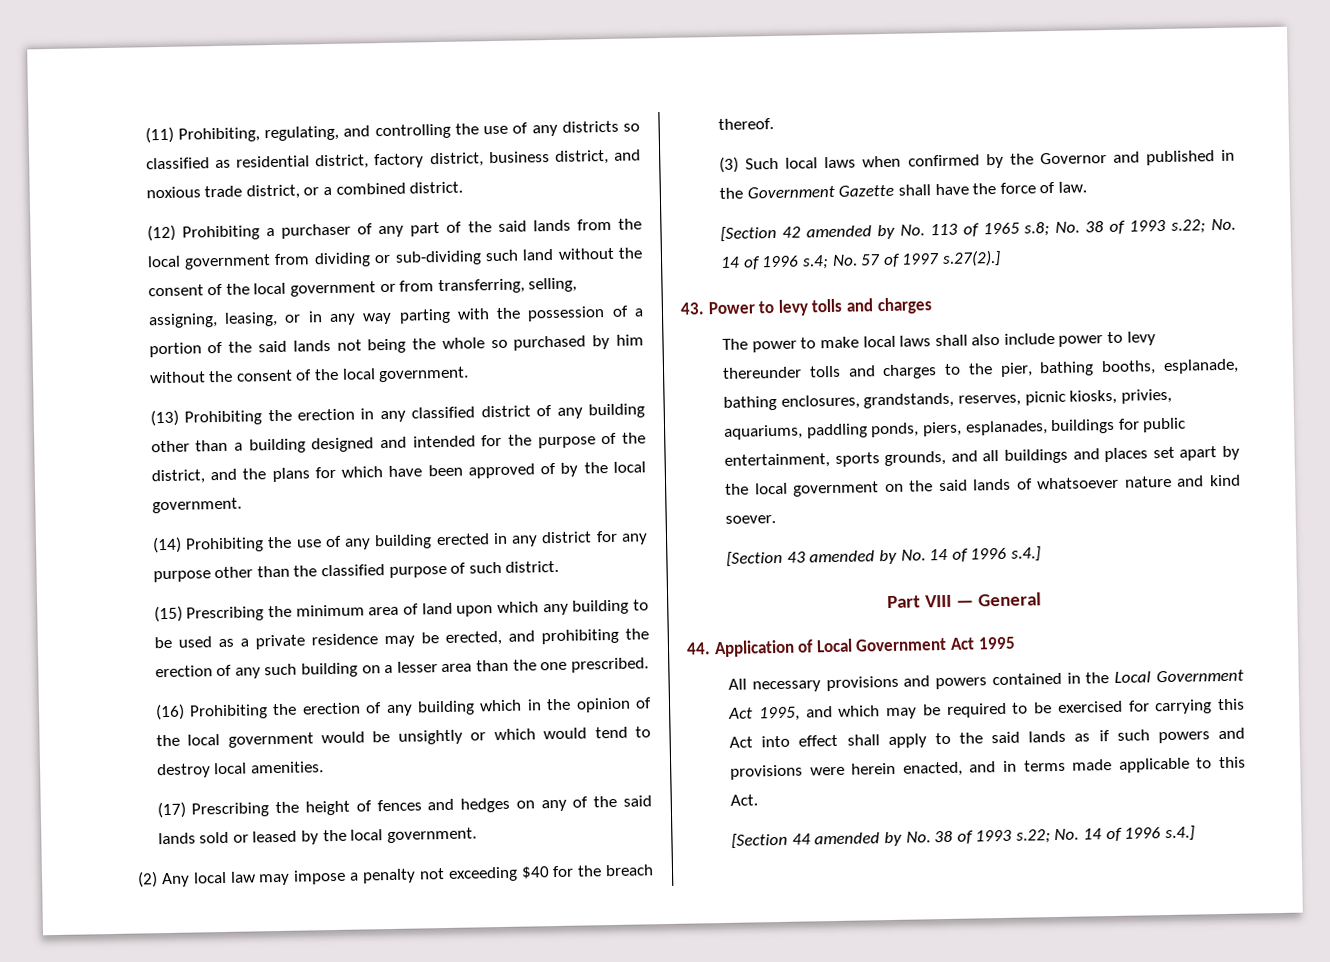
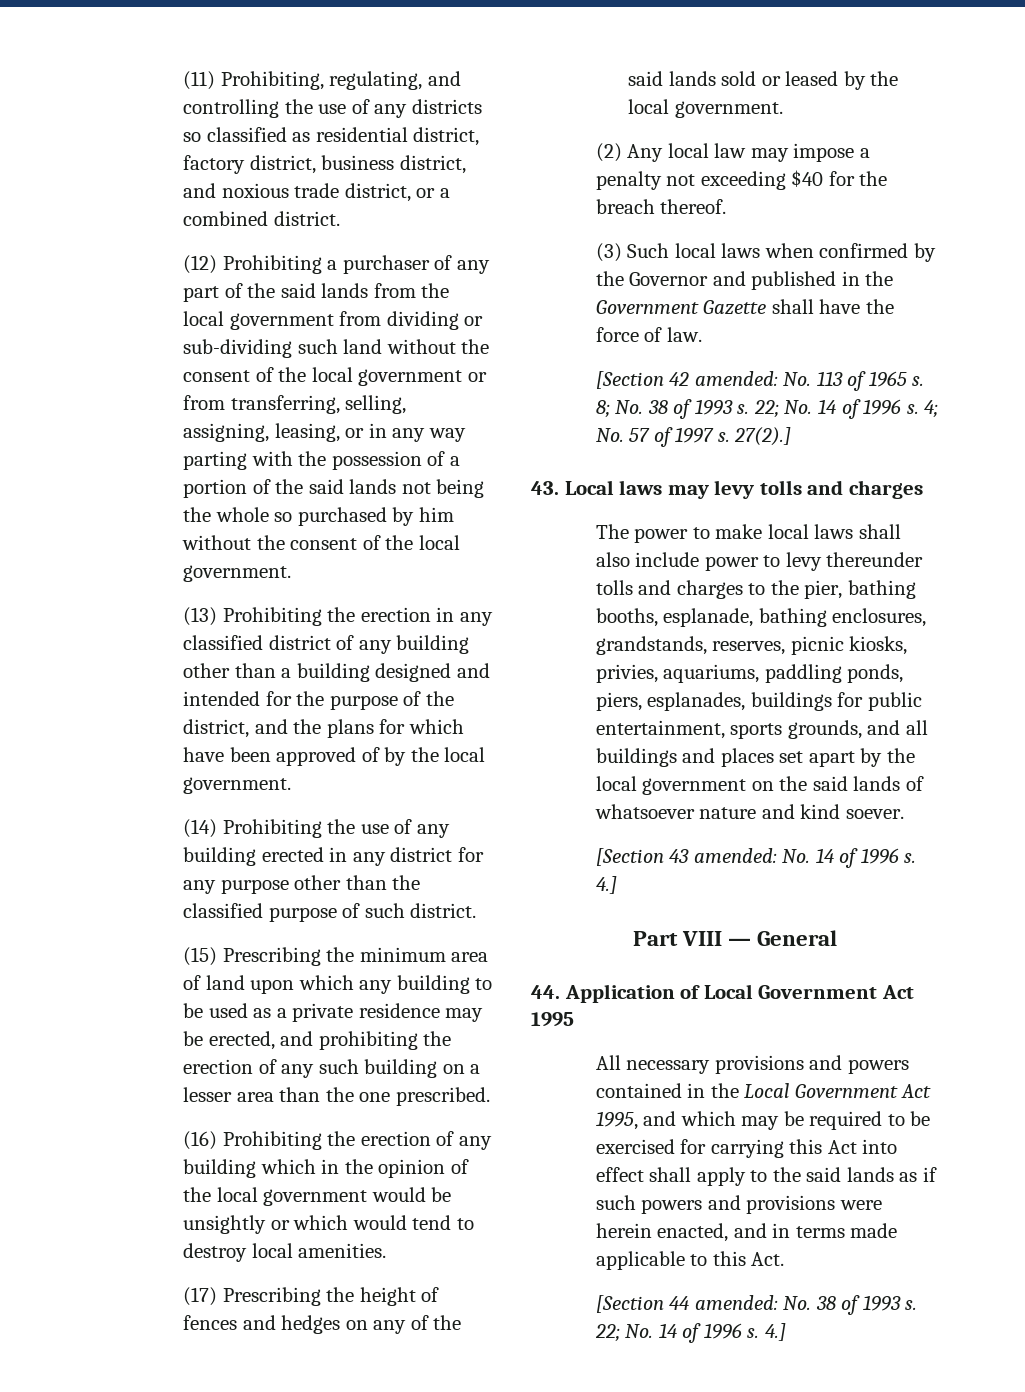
[805,224,895,240] amended by -> [694,371,778,386] amended:
[1024,218,1236,237] [720,255,829,270] s.8; No. 38 of 1993 s.22; No. 14 of 1996 s.4; -> [912,376,925,386] [595,399,939,419] s. 8; No. 38 of 1993 s. 22; No. 14 of 1996 s. 4;
[941,249,1001,267] s.27(2).] -> [717,427,792,446] s. 27(2).]
[707,300,775,315] Power to -> [564,480,709,499] Local laws may
[809,546,1041,565] amended by No. 14 of 1996 s.4.] -> [693,848,917,868] [595,876,617,894] amended: No. 14 of 1996 s. 4.]
[814,825,1195,847] amended by No. 38 of 1993 s.22; No. 14 of 1996 s.4.] -> [694,1295,918,1315] [594,1323,786,1343] amended: No. 38 of 1993 s. 22; No. 14 of 1996 s. 4.]

